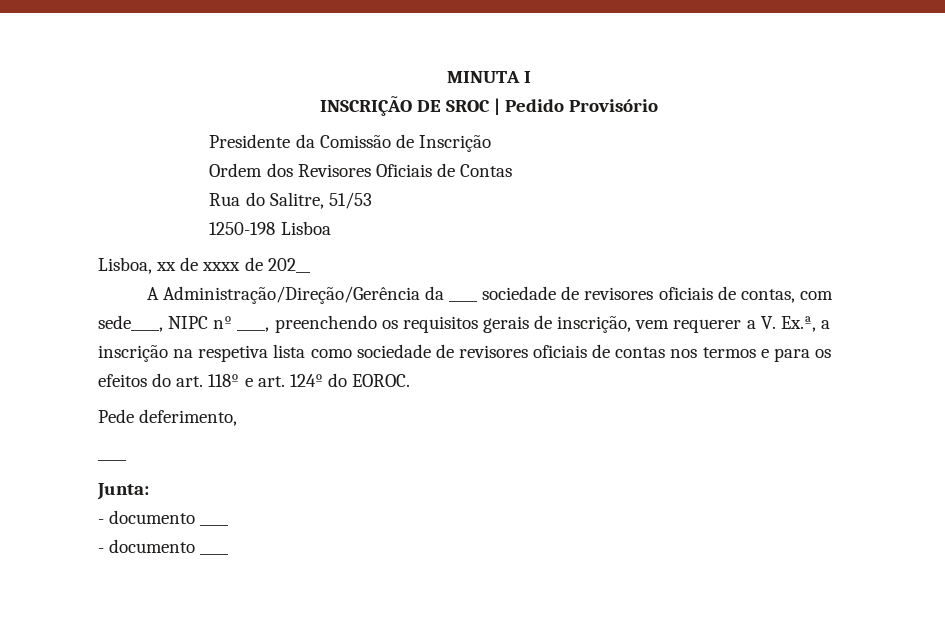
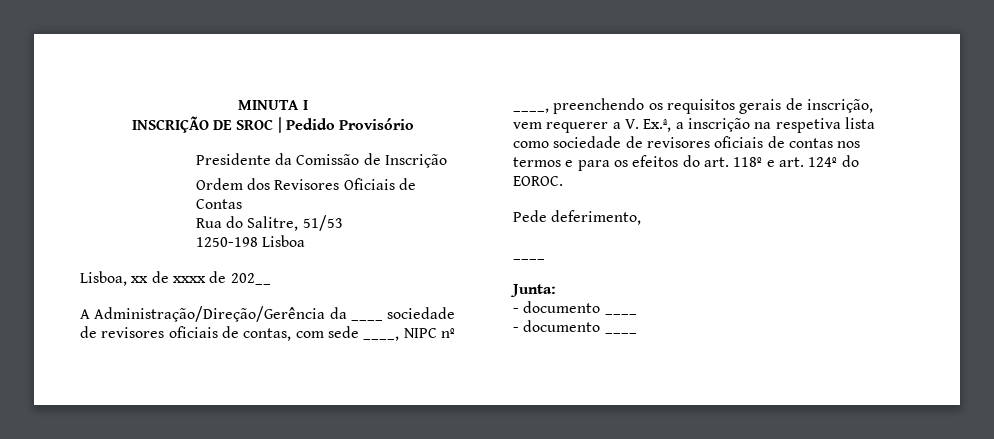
[98,315,163,332] sede____, -> [327,326,400,341] sede ____,

